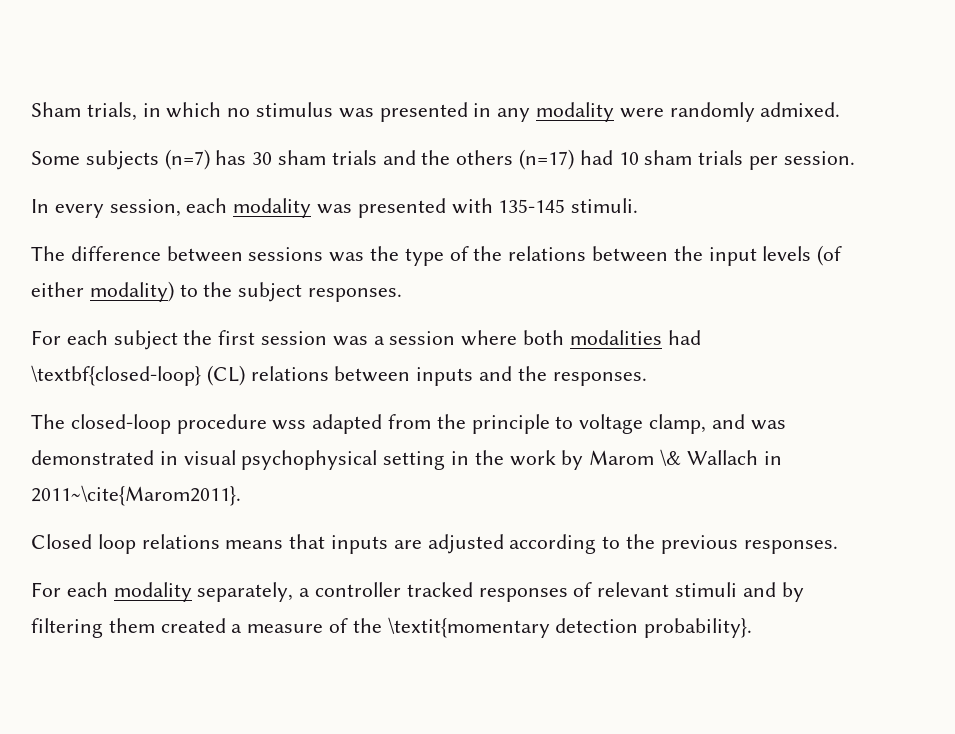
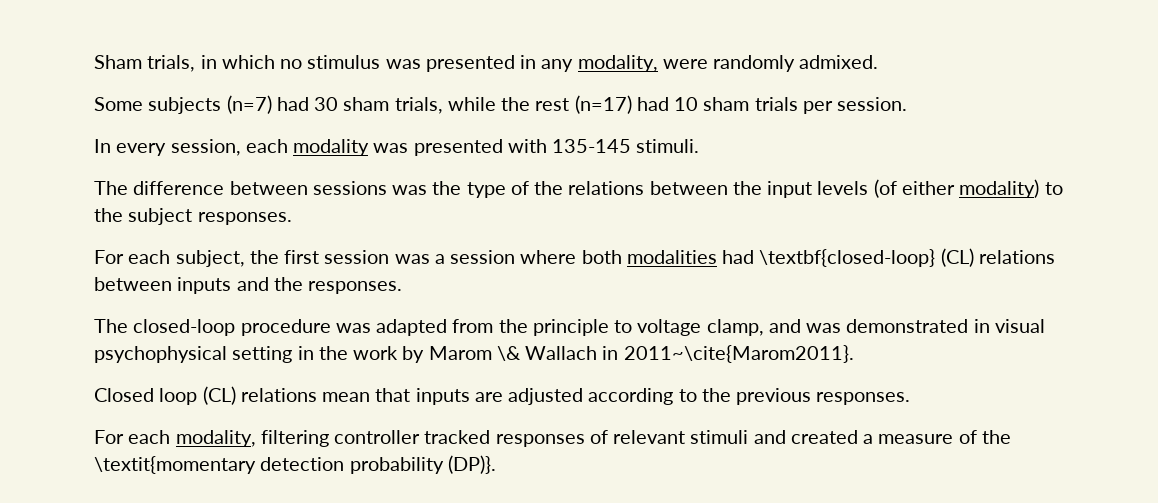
[536,102,615,122] modality -> [577,55,658,72] modality,
[215,150,247,165] has -> [276,97,309,111] had
[331,150,514,165] trials and the others -> [394,97,570,114] trials, while the rest
[113,330,178,350] subject -> [175,250,245,267] subject,
[272,420,307,430] wss -> [335,323,371,333] was
[141,534,284,549] relations means -> [202,386,371,405] (CL) relations mean
[113,582,311,602] modality separately, a -> [175,430,329,447] modality, filtering
[781,582,804,602] [31,618,155,638] by filtering them -> (786, 437) none
[644,618,753,638] probability}. -> [349,455,496,474] probability (DP)}.

